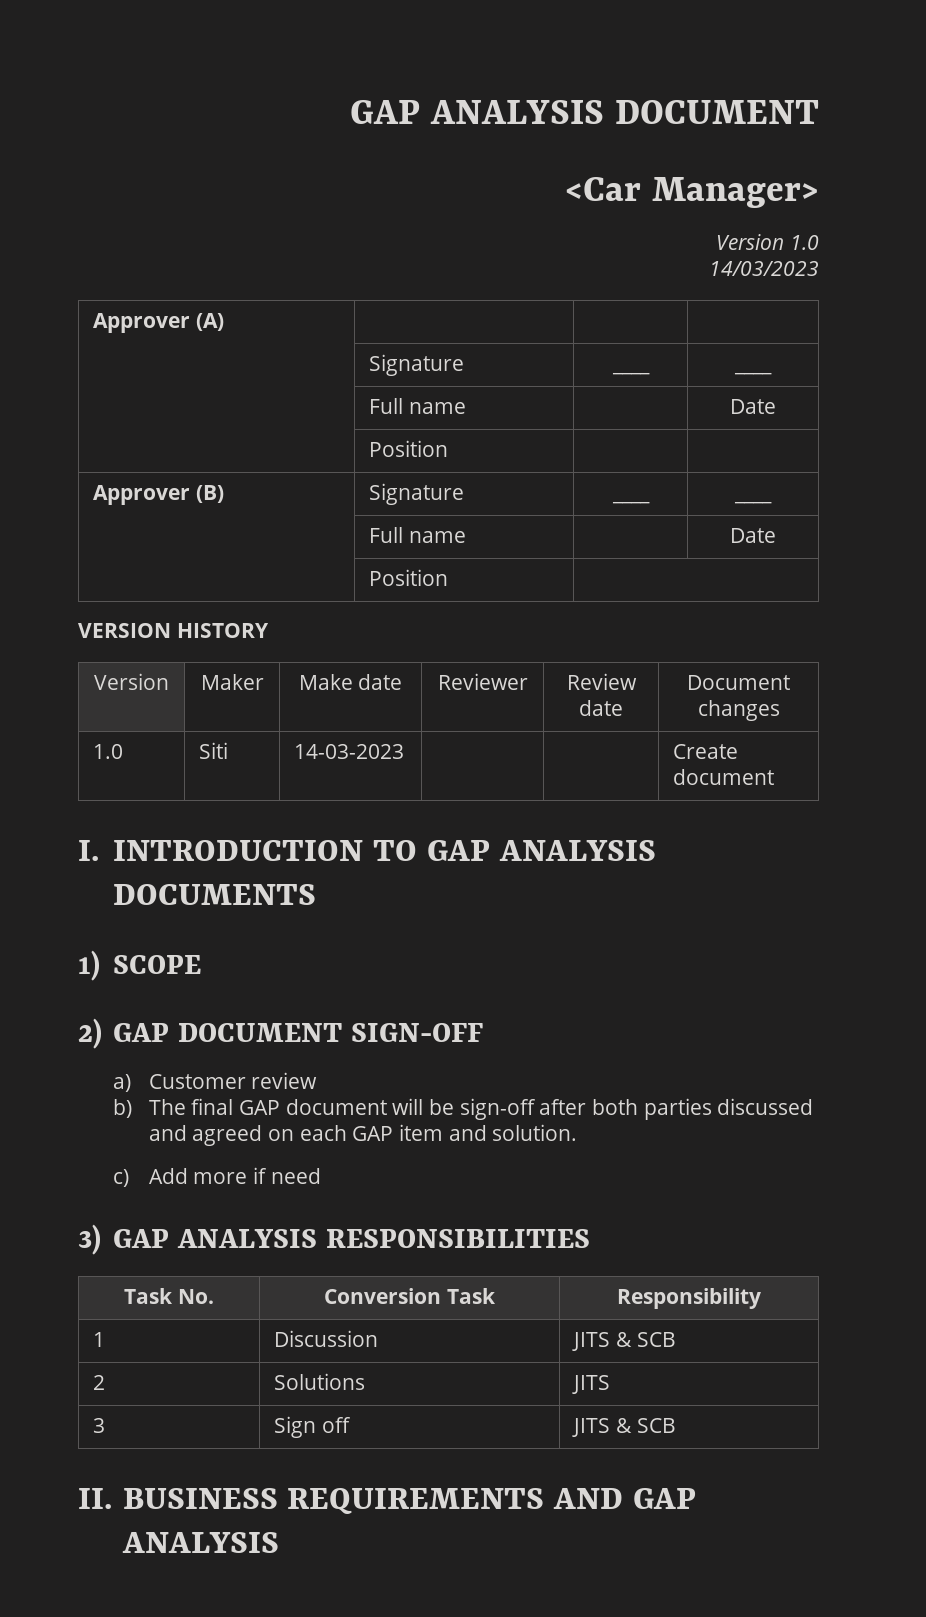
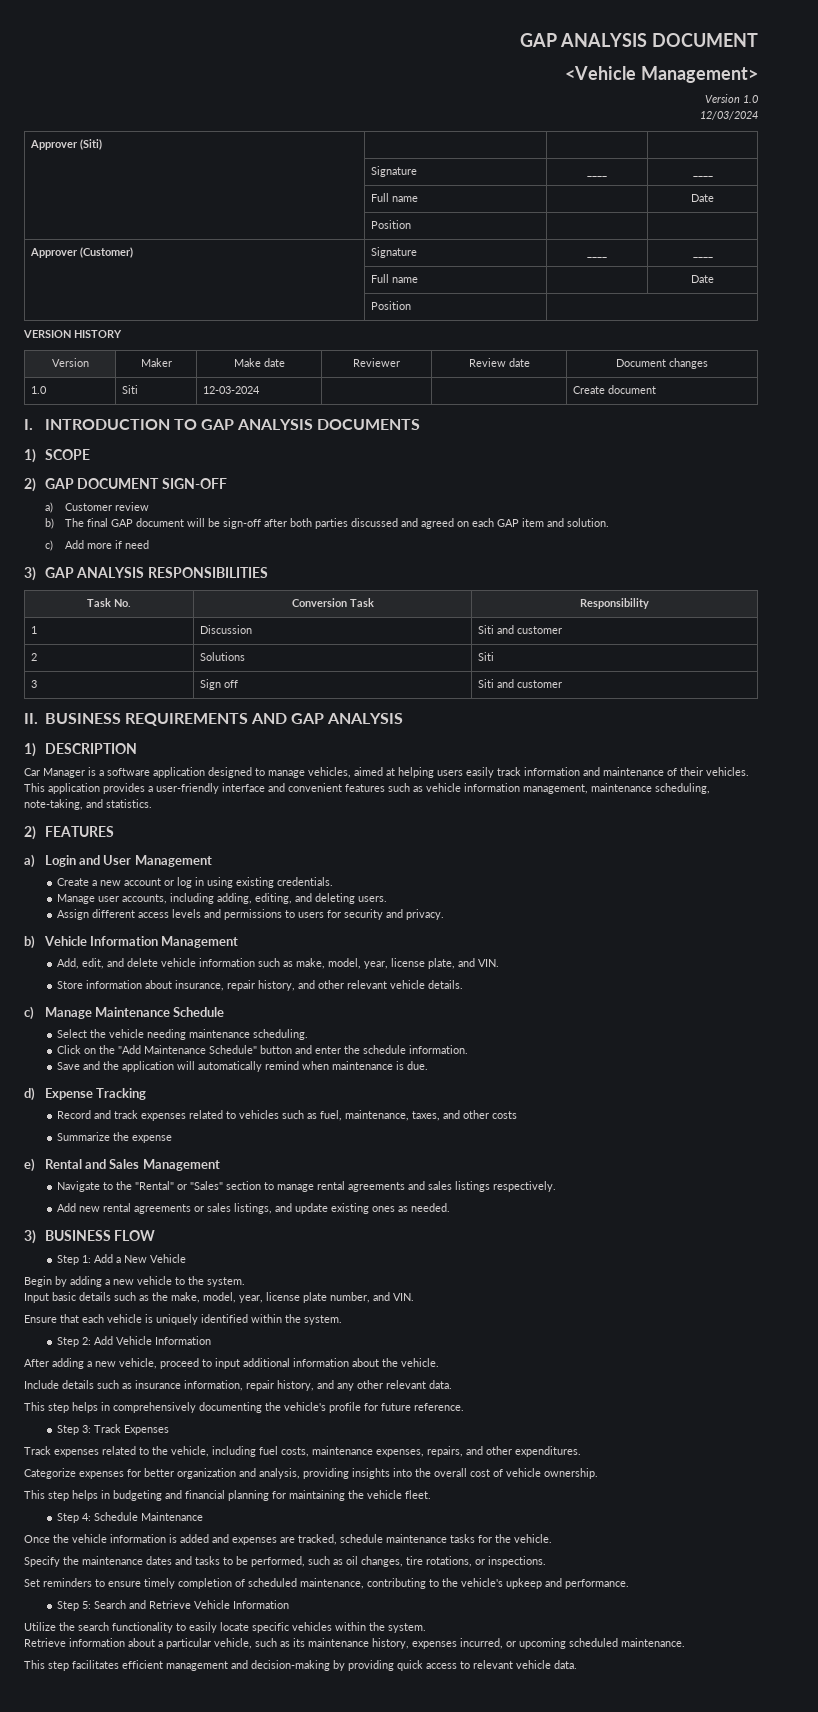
[564,177,820,208] <Car Manager> -> [565,66,758,83] <Vehicle Management>
[709,261,819,276] [93,313,225,333] 14/03/2023 // Approver (A) -> [700,111,758,120] [29,139,102,150] 12/03/2024 // Approver (Siti)
[196,485,225,503] (B) -> [79,247,133,258] (Customer)
[294,744,405,759] 14-03-2023 -> [202,386,260,394] 12-03-2024
[572,1332,676,1351] JITS & SCB -> [477,625,562,634] Siti and customer
[572,1375,611,1394] JITS -> [477,652,494,661] Siti
[572,1418,676,1437] JITS & SCB -> [477,679,562,688] Siti and customer
(279, 1542) none -> [24,743,137,757] [24,767,749,778] [24,783,710,794] [24,799,152,810] [24,826,114,840] [24,854,212,868] [56,877,333,888] [56,893,387,904] [56,909,444,920] [24,935,239,949] [56,958,499,969] [56,980,463,991] [24,1006,225,1020] [56,1029,308,1040] [56,1045,468,1054] [56,1061,428,1072] [24,1087,147,1101] [56,1110,517,1121] [56,1132,172,1143] [24,1158,220,1172] [56,1181,556,1192] [56,1203,450,1214] [24,1230,156,1244] [56,1254,186,1265] [24,1276,245,1287] [24,1292,414,1303] [24,1314,342,1325] [56,1336,211,1347] [24,1358,439,1369] [24,1380,452,1391] [24,1402,464,1413] [56,1424,169,1435] [24,1446,581,1457] [24,1468,598,1479] [24,1490,431,1501] [56,1512,203,1523] [24,1534,552,1545] [24,1556,546,1567] [24,1578,629,1589] [56,1600,289,1611] [24,1622,426,1633] [24,1638,685,1649] [24,1660,577,1671] // 1) DESCRIPTION // Car Manager is a software application designed to manage vehicles, aimed at helping users easily track information and maintenance of their vehicles. This application provides a user-friendly interface and convenient features such as vehicle information management, maintenance scheduling, note-taking, and statistics. // 2) FEATURES // a) Login and User Management // Create a new account or log in using existing credentials. // Manage user accounts, including adding, editing, and deleting users. // Assign different access levels and permissions to users for security and privacy. // b) Vehicle Information Management // Add, edit, and delete vehicle information such as make, model, year, license plate, and VIN. // Store information about insurance, repair history, and other relevant vehicle details. // c) Manage Maintenance Schedule // Select the vehicle needing maintenance scheduling. // Click on the "Add Maintenance Schedule" button and enter the schedule information. // Save and the application will automatically remind when maintenance is due. // d) Expense Tracking // Record and track expenses related to vehicles such as fuel, maintenance, taxes, and other costs // Summarize the expense // e) Rental and Sales Management // Navigate to the "Rental" or "Sales" section to manage rental agreements and sales listings respectively. // Add new rental agreements or sales listings, and update existing ones as needed. // 3) BUSINESS FLOW // Step 1: Add a New Vehicle // Begin by adding a new vehicle to the system. // Input basic details such as the make, model, year, license plate number, and VIN. // Ensure that each vehicle is uniquely identified within the system. // Step 2: Add Vehicle Information // After adding a new vehicle, proceed to input additional information about the vehicle. // Include details such as insurance information, repair history, and any other relevant data. // This step helps in comprehensively documenting the vehicle's profile for future reference. // Step 3: Track Expenses // Track expenses related to the vehicle, including fuel costs, maintenance expenses, repairs, and other expenditures. // Categorize expenses for better organization and analysis, providing insights into the overall cost of vehicle ownership. // This step helps in budgeting and financial planning for maintaining the vehicle fleet. // Step 4: Schedule Maintenance // Once the vehicle information is added and expenses are tracked, schedule maintenance tasks for the vehicle. // Specify the maintenance dates and tasks to be performed, such as oil changes, tire rotations, or inspections. // Set reminders to ensure timely completion of scheduled maintenance, contributing to the vehicle's upkeep and performance. // Step 5: Search and Retrieve Vehicle Information // Utilize the search functionality to easily locate specific vehicles within the system. // Retrieve information about a particular vehicle, such as its maintenance history, expenses incurred, or upcoming scheduled maintenance. // This step facilitates efficient management and decision-making by providing quick access to relevant vehicle data.

